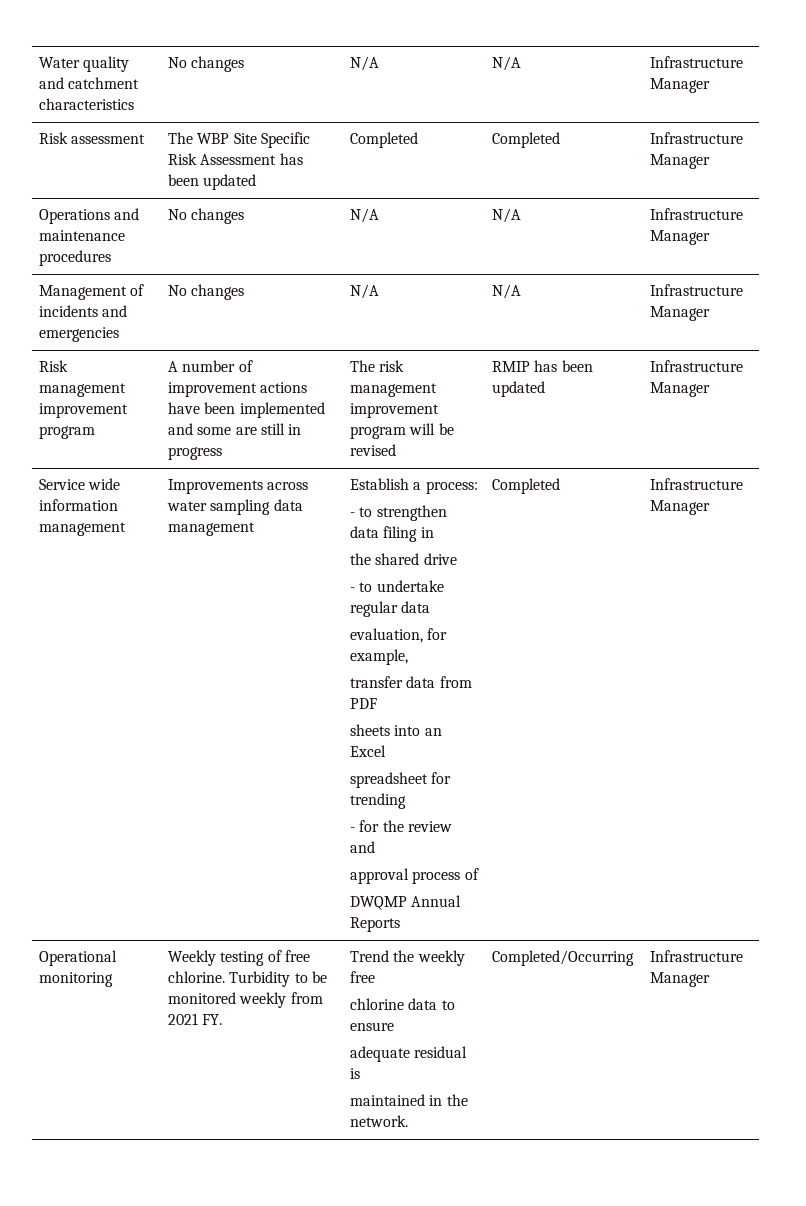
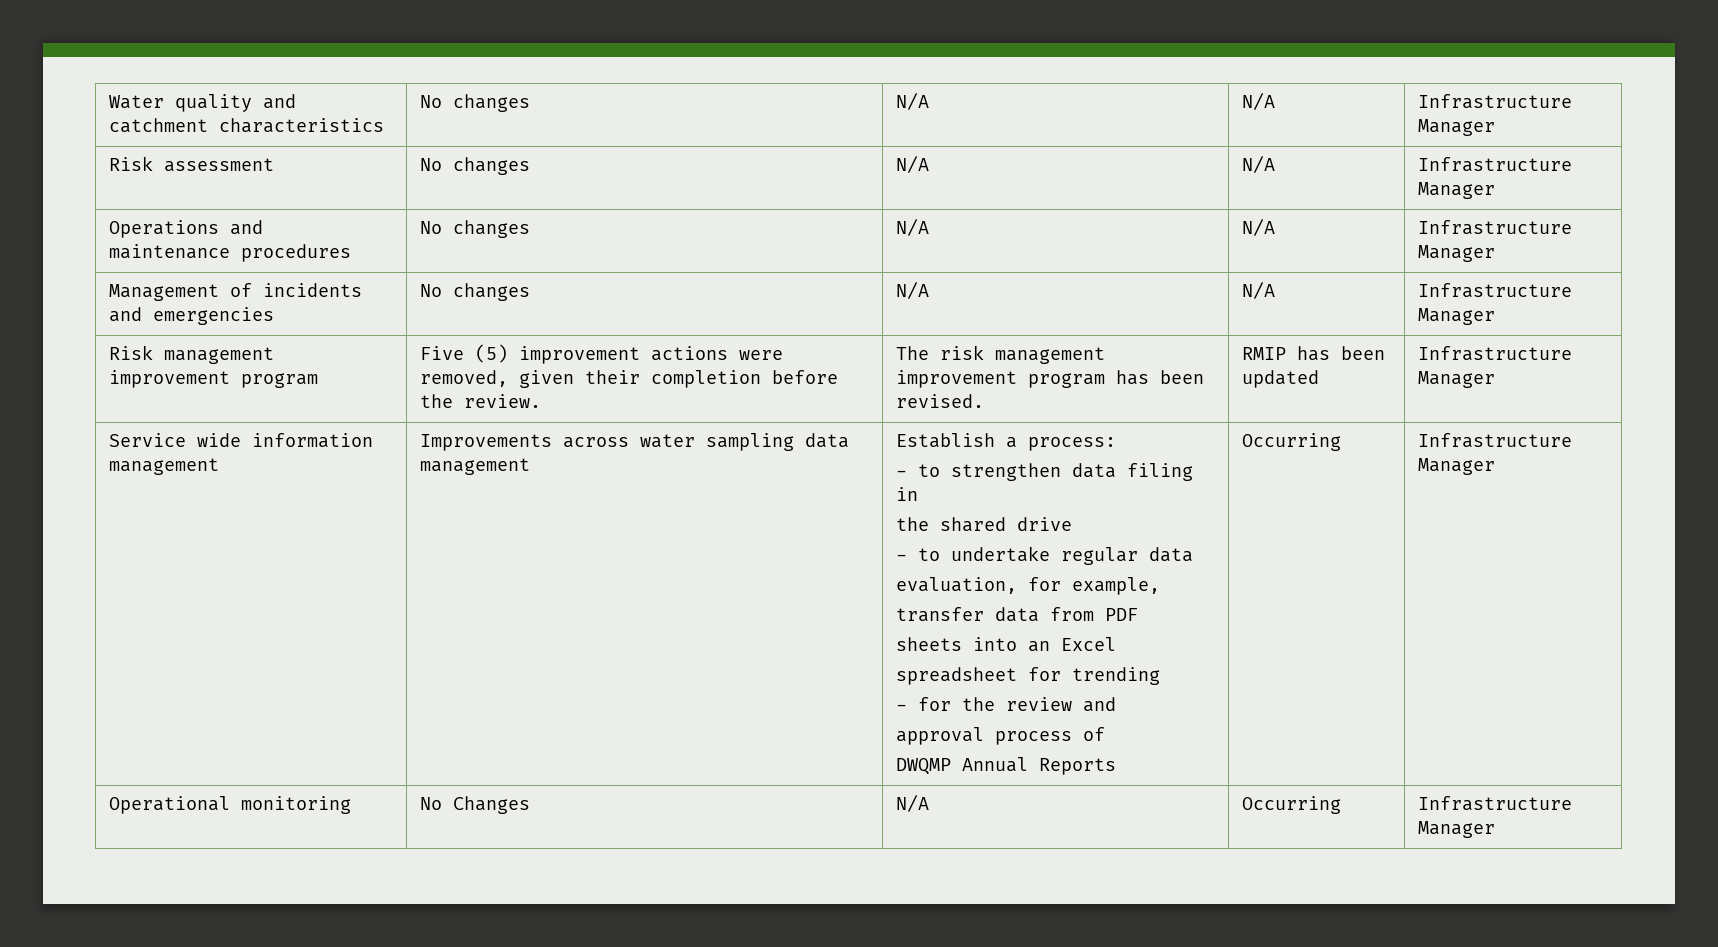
[167,132,310,148] [167,153,303,165] [167,174,257,190] [349,132,418,148] [491,132,560,148] The WBP Site Specific Risk Assessment has been updated | Completed | Completed -> [420,157,531,175] [896,156,930,173] [1242,156,1276,173] No changes | N/A | N/A
[167,360,253,372] [167,382,308,397] [167,402,325,418] [167,423,302,435] [167,447,222,460] A number of improvement actions have been implemented and some are still in progress -> [420,344,784,364] [420,370,839,388] [420,394,542,408] Five (5) improvement actions were removed, given their completion before the review.
[409,423,454,435] [349,444,396,456] will be revised -> [1116,370,1205,385] [896,394,985,408] has been revised.
[491,478,560,494] Completed -> [1242,433,1342,451] Occurring
[167,950,310,966] [167,971,327,987] [167,992,323,1008] [167,1013,223,1025] [349,950,465,966] [349,971,375,983] [349,998,455,1010] [349,1022,394,1031] [349,1046,468,1062] [349,1068,360,1079] [349,1094,468,1106] [349,1115,408,1127] [491,950,634,966] Weekly testing of free chlorine. Turbidity to be monitored weekly from 2021 FY. | Trend the weekly free // chlorine data to ensure // adequate residual is // maintained in the network. | Completed/Occurring -> [420,796,531,814] [896,795,930,812] [1242,796,1342,814] No Changes | N/A | Occurring

